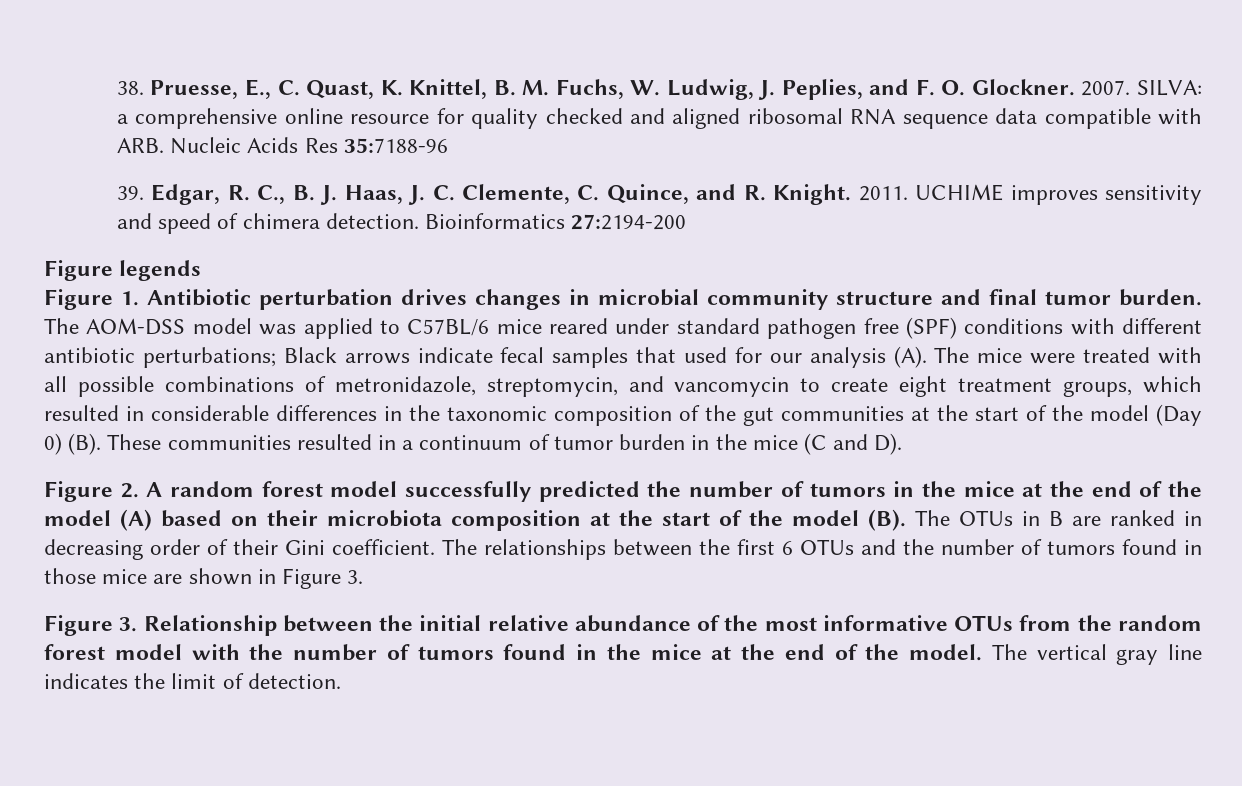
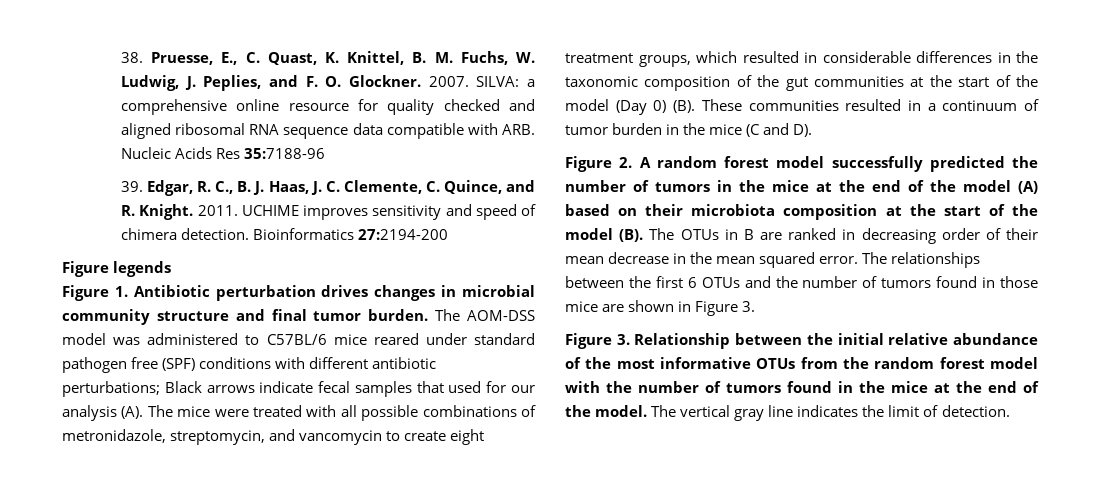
[303,318,373,339] applied -> [147,333,239,345] administered
[285,539,435,555] Gini coefficient. -> [565,252,859,268] mean decrease in the mean squared error.

